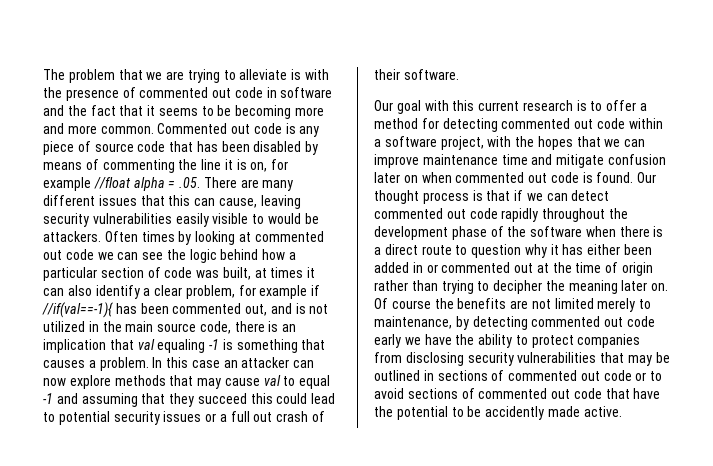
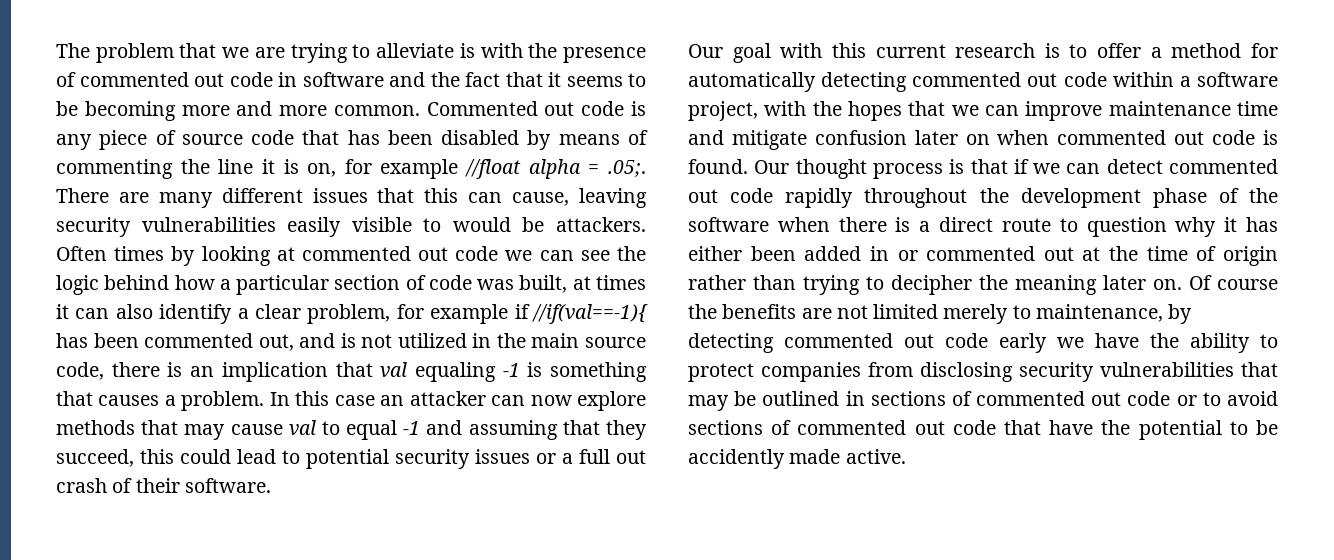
[179,177,201,188] .05. -> [607,160,646,177] .05;.
[197,393,247,404] succeed -> [56,449,134,467] succeed,
(439, 123) none -> [688,72,816,92] automatically

